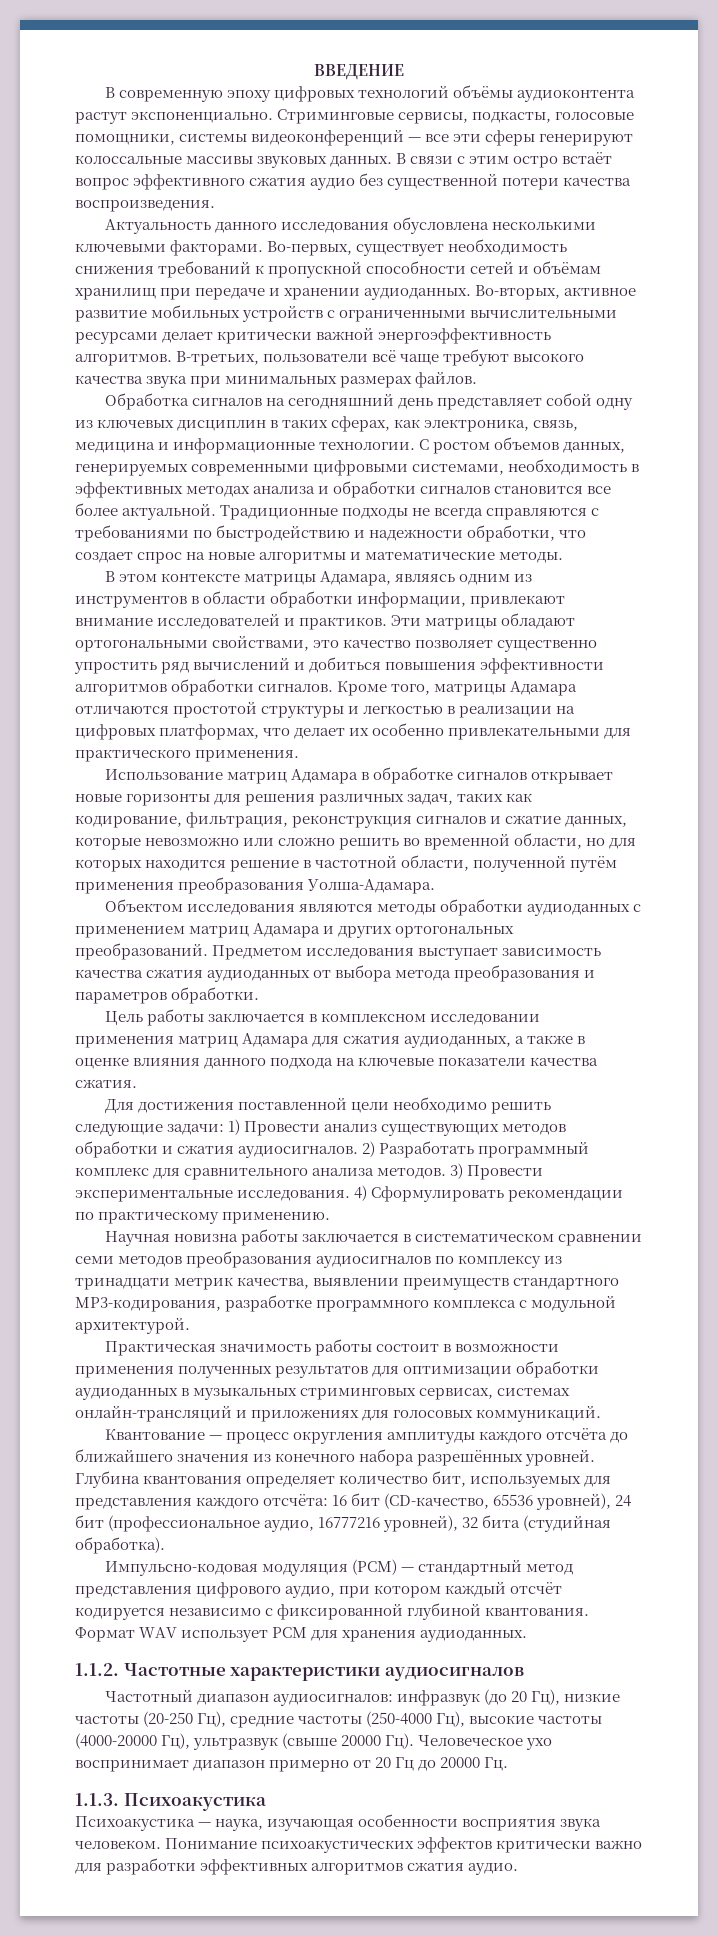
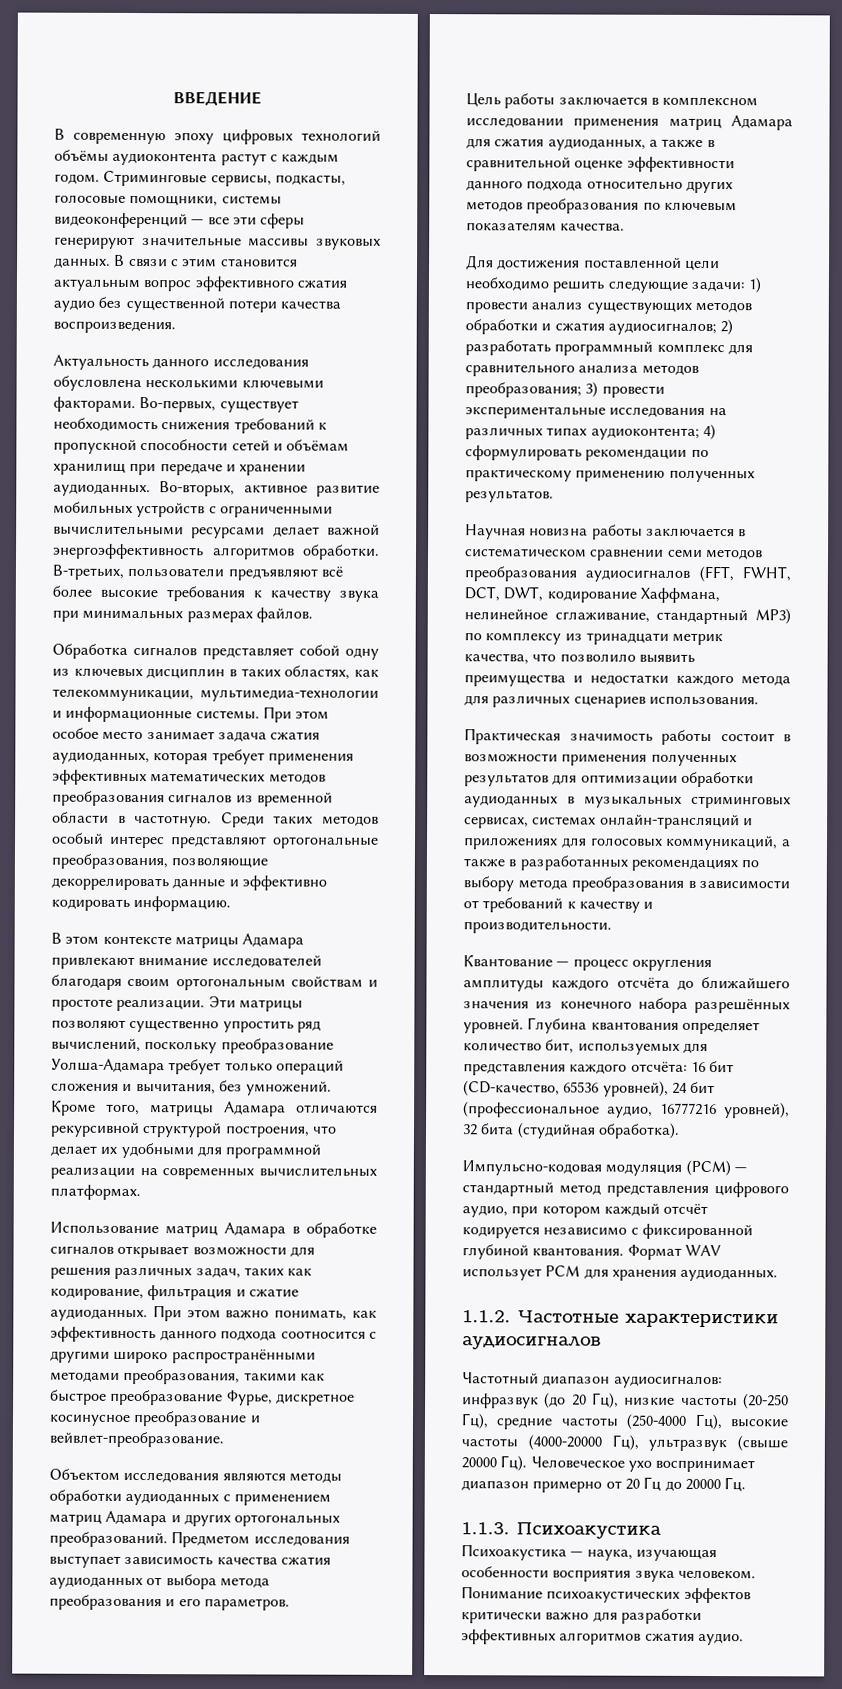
[131,111,274,123] экспоненциально. -> [269,153,340,165] [54,173,100,185] с каждым годом.
[75,155,182,164] колоссальные -> [141,237,242,247] значительные
[513,152,613,168] остро встаёт -> [220,258,298,268] [53,278,140,292] становится актуальным
[217,331,313,344] критически -> (320, 532) none
[75,349,585,366] [75,375,143,384] алгоритмов. В-третьих, пользователи всё чаще требуют высокого качества -> [211,544,380,560] [52,564,343,581] [52,585,331,602] алгоритмов обработки. В-третьих, пользователи предъявляют всё более высокие требования к качеству
[265,393,434,409] на сегодняшний день -> (197, 651) none
[331,416,579,432] [75,437,626,454] [75,459,640,476] [75,481,612,498] [75,503,600,520] [75,525,587,542] [75,551,564,564] [104,571,533,586] [75,591,566,608] [75,613,576,630] [75,635,598,652] [74,657,605,674] [75,679,334,696] сферах, как электроника, связь, медицина и информационные технологии. С ростом объемов данных, генерируемых современными цифровыми системами, необходимость в эффективных методах анализа и обработки сигналов становится все более актуальной. Традиционные подходы не всегда справляются с требованиями по быстродействию и надежности обработки, что создает спрос на новые алгоритмы и математические методы. // В этом контексте матрицы Адамара, являясь одним из инструментов в области обработки информации, привлекают внимание исследователей и практиков. Эти матрицы обладают ортогональными свойствами, это качество позволяет существенно упростить ряд вычислений и добиться повышения эффективности алгоритмов обработки сигналов. -> [284,665,380,680] [52,688,379,702] [52,706,330,723] [52,727,321,743] [52,749,354,765] [52,769,326,786] [52,790,333,807] [52,811,379,828] [51,832,379,849] [51,853,269,870] [51,875,327,891] [51,895,232,912] [51,932,305,949] [51,955,322,970] [51,974,378,991] [51,996,303,1012] [51,1019,321,1033] [51,1038,334,1054] [51,1058,344,1075] [51,1080,333,1096] областях, как телекоммуникации, мультимедиа-технологии и информационные системы. При этом особое место занимает задача сжатия аудиоданных, которая требует применения эффективных математических методов преобразования сигналов из временной области в частотную. Среди таких методов особый интерес представляют ортогональные преобразования, позволяющие декоррелировать данные и эффективно кодировать информацию. // В этом контексте матрицы Адамара привлекают внимание исследователей благодаря своим ортогональным свойствам и простоте реализации. Эти матрицы позволяют существенно упростить ряд вычислений, поскольку преобразование Уолша-Адамара требует только операций сложения и вычитания, без умножений.
[173,701,576,718] [75,723,632,740] [75,749,300,762] простотой структуры и легкостью в реализации на цифровых платформах, что делает их особенно привлекательными для практического применения. -> [50,1122,337,1138] [50,1142,322,1159] [50,1166,377,1180] [50,1184,141,1201] рекурсивной структурой построения, что делает их удобными для программной реализации на современных вычислительных платформах.
[75,794,211,806] новые горизонты -> [192,1246,287,1256] возможности
[186,812,628,828] [75,833,637,850] [75,855,618,872] [75,877,436,894] фильтрация, реконструкция сигналов и сжатие данных, которые невозможно или сложно решить во временной области, но для которых находится решение в частотной области, полученной путём применения преобразования Уолша-Адамара. -> [147,1285,299,1301] [50,1305,377,1322] [50,1326,377,1343] [50,1349,316,1364] [50,1368,325,1385] [50,1389,355,1406] [49,1411,261,1427] [49,1431,224,1448] фильтрация и сжатие аудиоданных. При этом важно понимать, как эффективность данного подхода соотносится с другими широко распространёнными методами преобразования, такими как быстрое преобразование Фурье, дискретное косинусное преобразование и вейвлет-преобразование.
[75,987,260,1004] параметров обработки. -> [178,1598,290,1611] его параметров.
[75,1057,599,1069] [75,1079,137,1088] оценке влияния данного подхода на ключевые показатели качества сжатия. -> [466,156,735,173] [466,180,733,194] [466,198,737,214] [466,222,626,232] сравнительной оценке эффективности данного подхода относительно других методов преобразования по ключевым показателям качества.
[244,1121,321,1136] Провести -> [465,301,528,314] провести
[238,1141,475,1158] аудиосигналов. 2) Разработать -> [607,319,734,336] [465,340,551,356] аудиосигналов; 2) разработать
[377,1163,544,1180] [75,1185,624,1202] [75,1211,331,1224] методов. 3) Провести экспериментальные исследования. 4) Сформулировать рекомендации по практическому применению. -> [641,364,699,376] [465,381,665,398] [465,406,727,419] [465,423,716,441] [465,445,709,461] [465,469,755,483] [465,490,554,503] методов преобразования; 3) провести экспериментальные исследования на различных типах аудиоконтента; 4) сформулировать рекомендации по практическому применению полученных результатов.
(432, 1262) none -> [698,565,791,583] [464,586,720,604] [464,608,791,625] (FFT, FWHT, DCT, DWT, кодирование Хаффмана, нелинейное сглаживание, стандартный MP3)
[313,1278,620,1290] [75,1295,617,1312] [75,1317,190,1334] выявлении преимуществ стандартного MP3-кодирования, разработке программного комплекса с модульной архитектурой. -> [532,653,695,663] [464,674,791,687] [464,695,759,708] что позволило выявить преимущества и недостатки каждого метода для различных сценариев использования.
[476,1405,602,1422] коммуникаций. -> [665,835,791,851] [463,855,760,872] [463,876,790,892] [463,897,654,913] [463,921,612,934] коммуникаций, а также в разработанных рекомендациях по выбору метода преобразования в зависимости от требований к качеству и производительности.

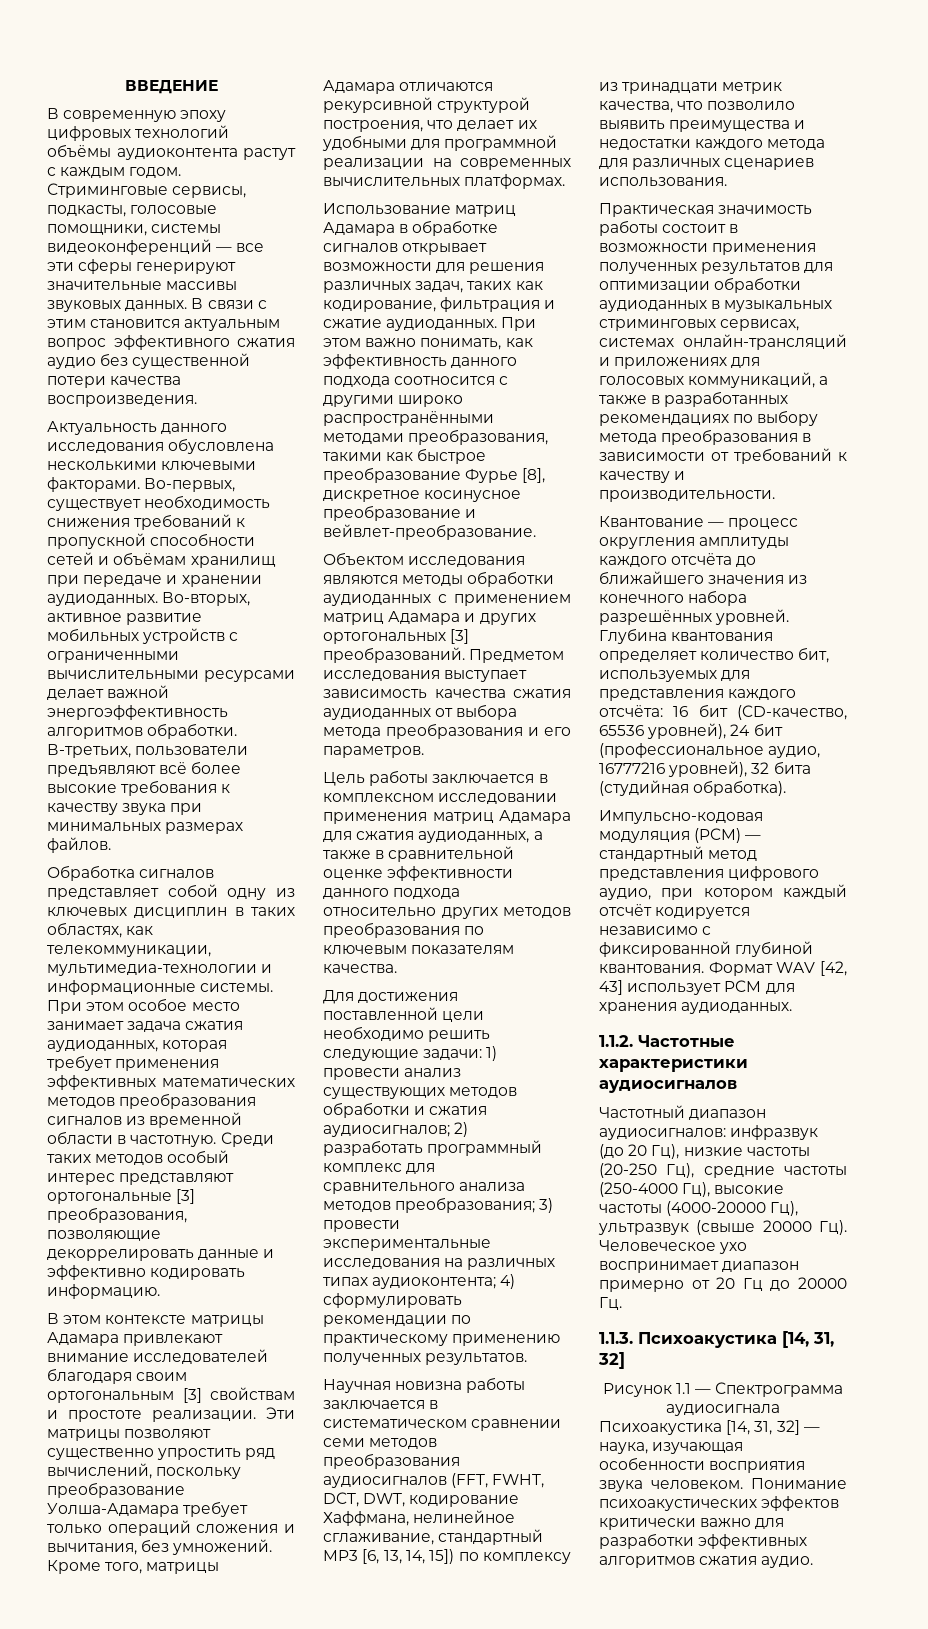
(379, 842) none -> [176,1189,196,1204] [3]
(286, 984) none -> [182,1388,202,1403] [3]
[226,1390,273,1406] Фурье, -> [465,468,546,483] Фурье [8],
(341, 1520) none -> [450,629,470,644] [3]
[755,608,791,625] MP3) -> [323,1549,455,1564] MP3 [6, 13, 14, 15])
(721, 1250) none -> [820,961,847,976] [599,980,623,995] [42, 43]
[461,1544,567,1561] // Психоакустика -> [782,1331,834,1348] [598,1352,625,1369] [602,1382,844,1397] [666,1404,780,1416] [599,1420,800,1435] [14, 31, 32] // Рисунок 1.1 — Спектрограмма аудиосигнала // Психоакустика [14, 31, 32]

